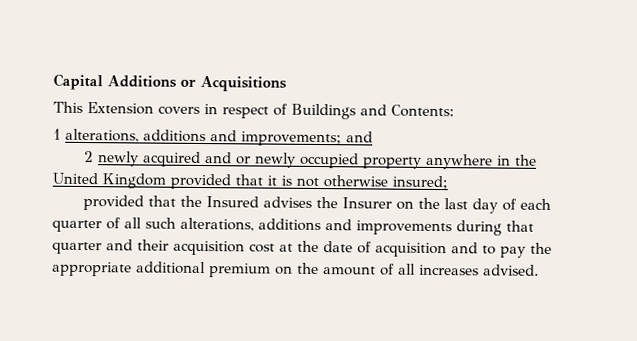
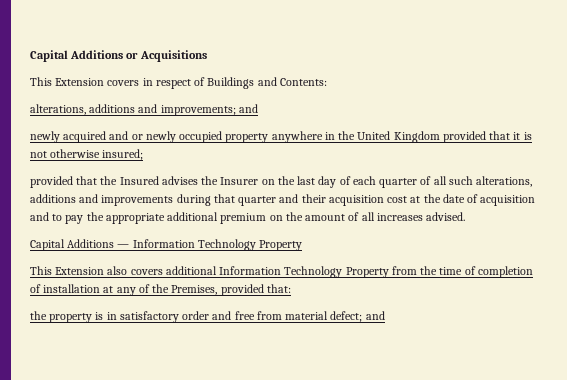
[53,128,61,140] 1 -> (327, 82) none
[84,150,95,163] 2 -> (258, 108) none
(539, 270) none -> [30,239,303,251] [30,266,533,278] [30,284,291,296] [30,311,385,323] // Capital Additions — Information Technology Property // This Extension also covers additional Information Technology Property from the time of completion of installation at any of the Premises, provided that: // the property is in satisfactory order and free from material defect; and

